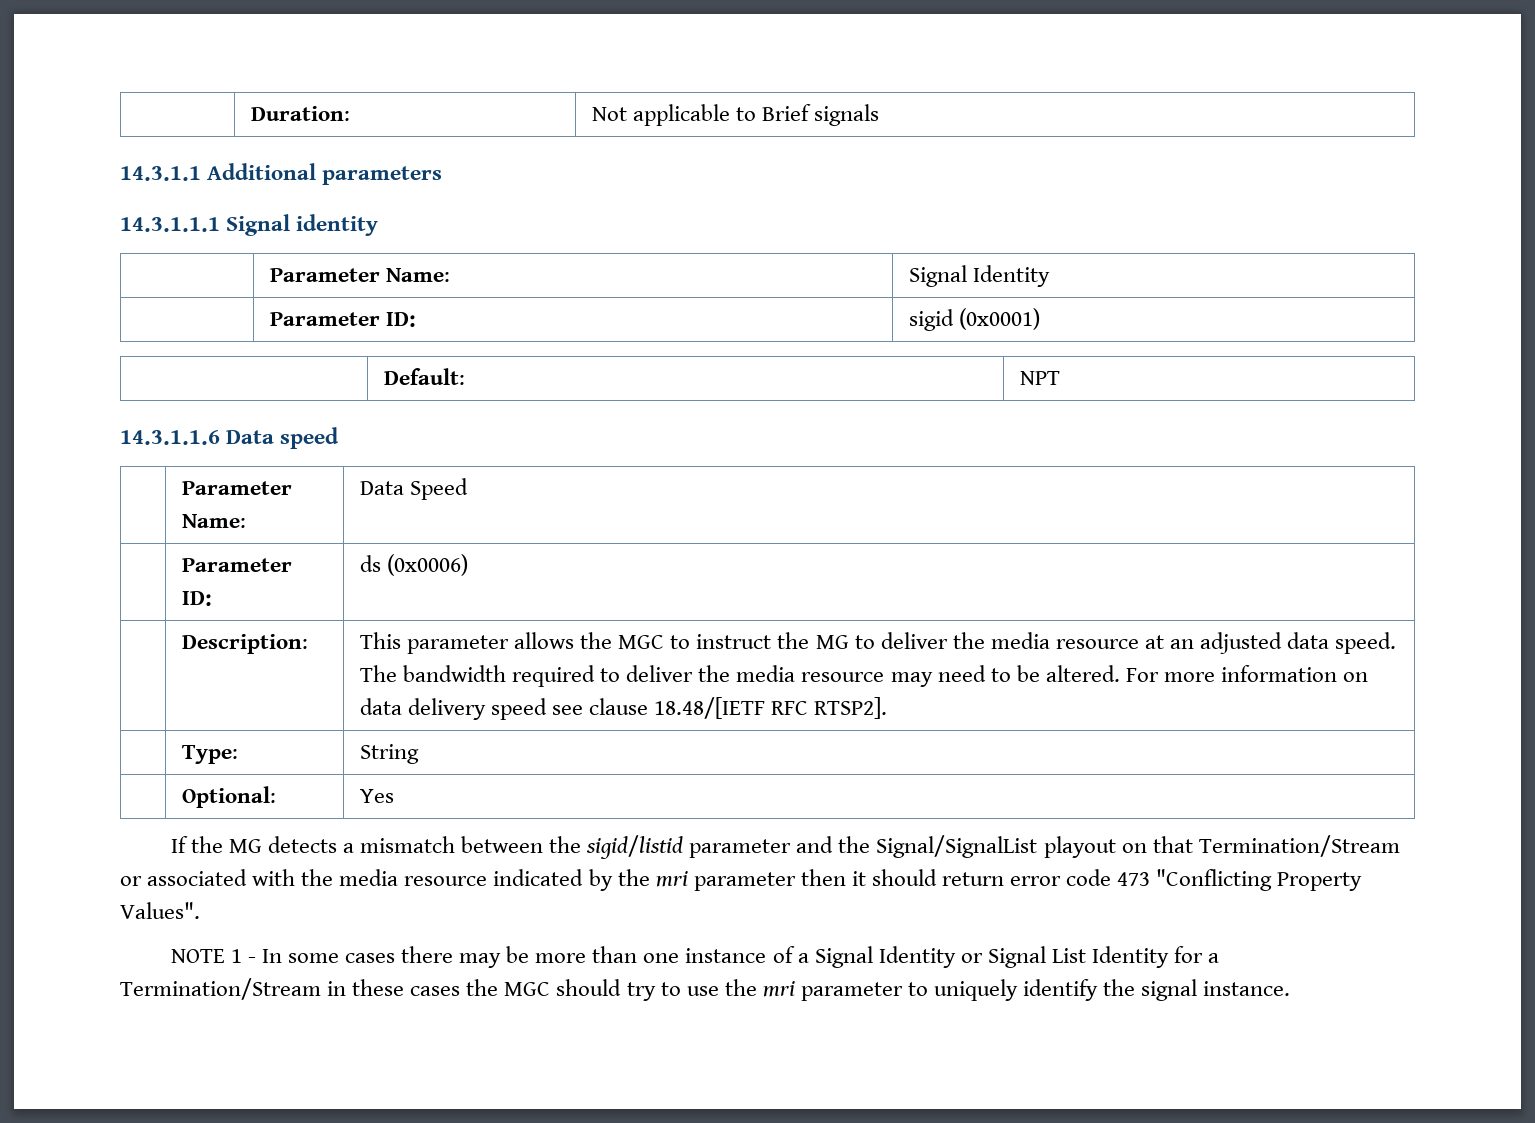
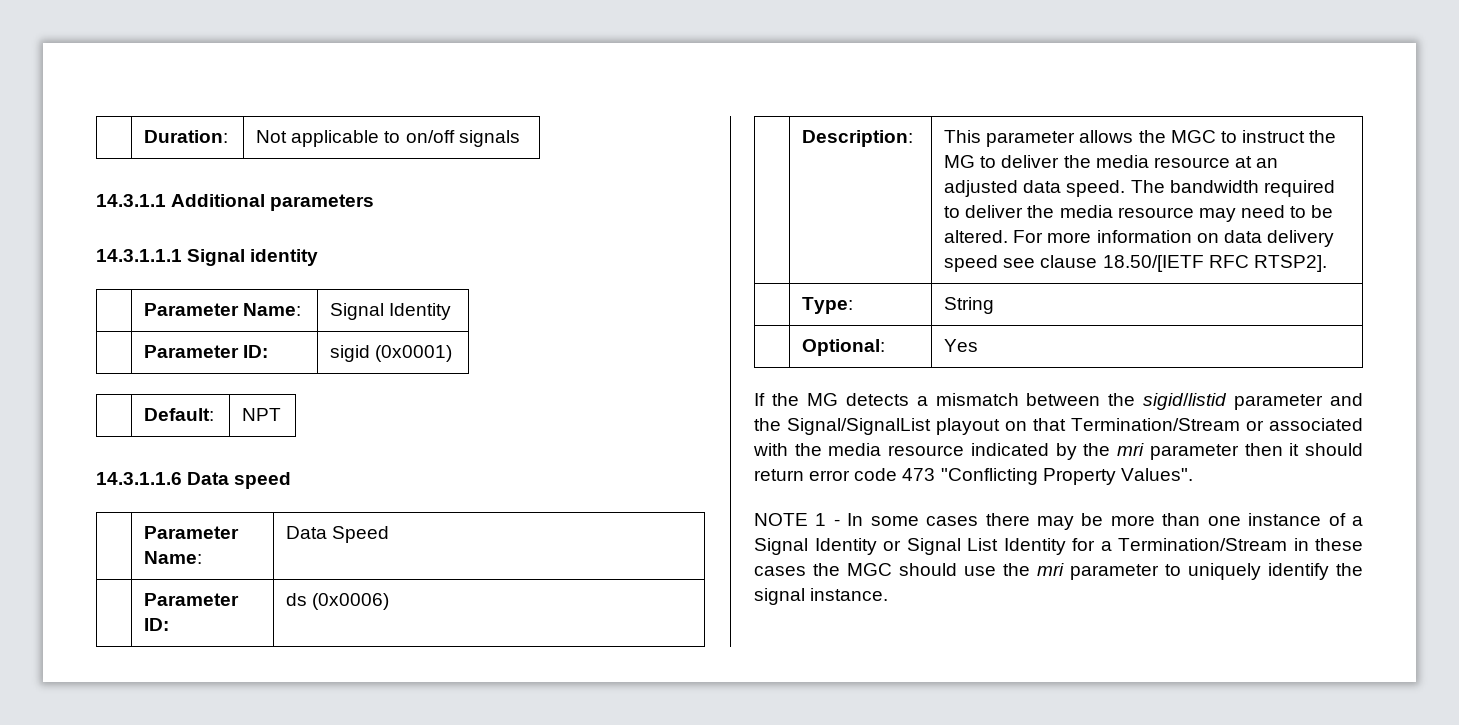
[762,104,812,121] Brief -> [405,130,455,143] on/off
[654,697,766,719] 18.48/[IETF -> [1102,255,1204,272] 18.50/[IETF
[626,982,681,1001] try to -> (957, 569) none

